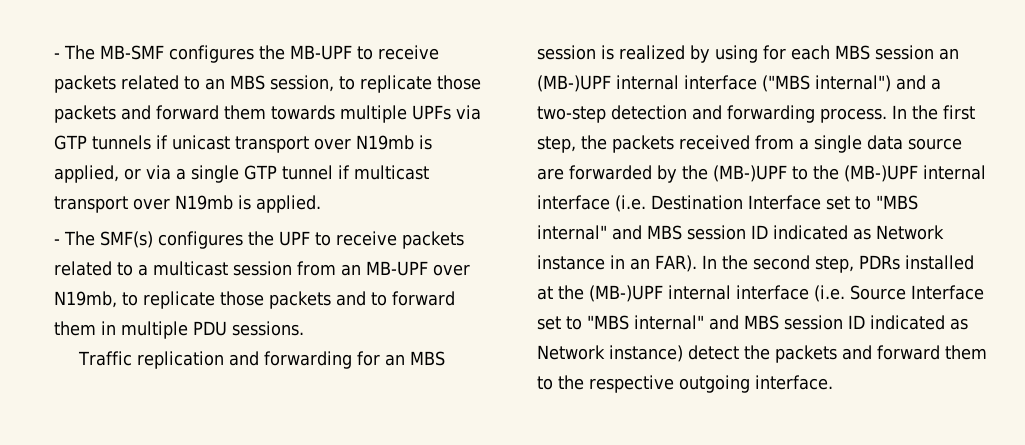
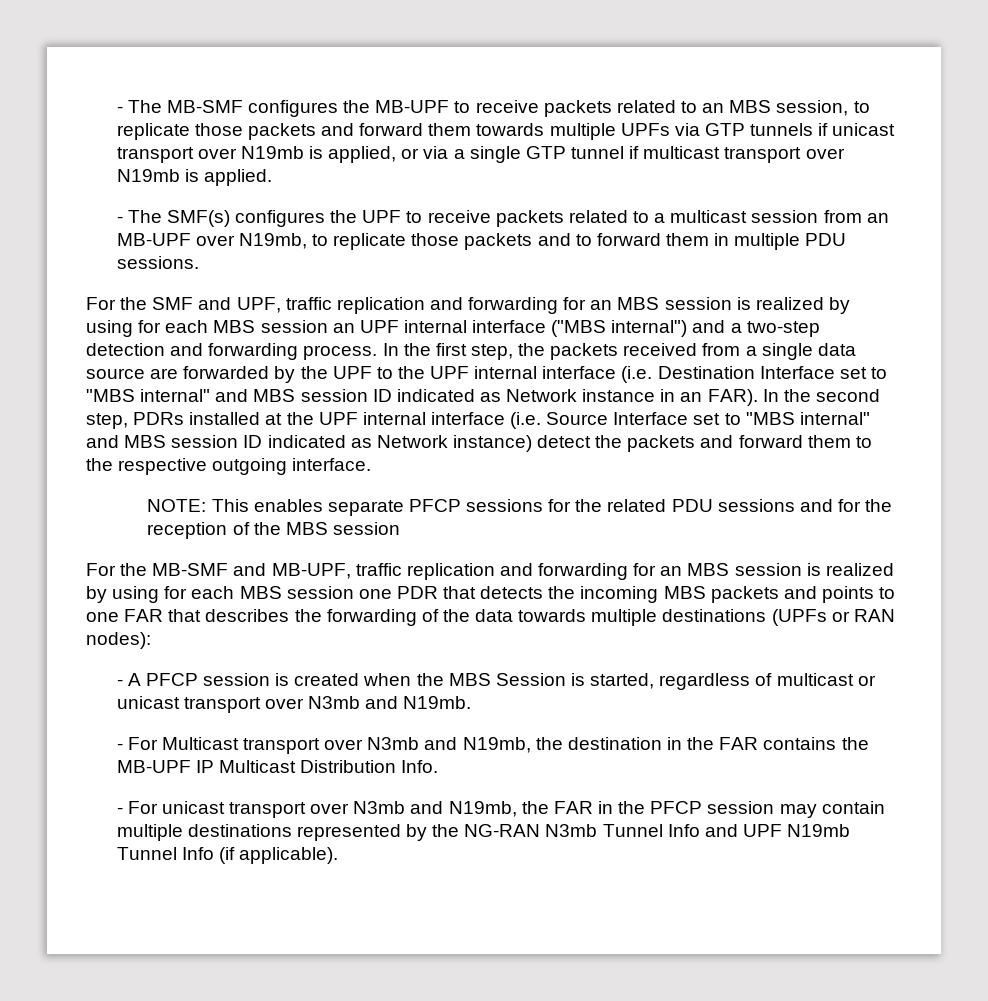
[77,351,132,366] Traffic -> [86,297,332,313] For the SMF and UPF, traffic
[537,75,611,92] (MB-)UPF -> [359,320,399,333] UPF
[713,165,918,182] (MB-)UPF to the (MB-)UPF -> [332,366,470,379] UPF to the UPF
[589,285,663,302] (MB-)UPF -> [318,412,358,425] UPF
(833, 382) none -> [147,499,893,516] [147,522,400,539] [86,563,894,580] [86,586,896,603] [86,609,895,626] [86,632,151,649] [116,673,876,690] [116,696,472,713] [116,737,869,754] [116,760,439,773] [116,801,885,818] [116,824,851,841] [116,847,339,864] // NOTE: This enables separate PFCP sessions for the related PDU sessions and for the reception of the MBS session // For the MB-SMF and MB-UPF, traffic replication and forwarding for an MBS session is realized by using for each MBS session one PDR that detects the incoming MBS packets and points to one FAR that describes the forwarding of the data towards multiple destinations (UPFs or RAN nodes): // - A PFCP session is created when the MBS Session is started, regardless of multicast or unicast transport over N3mb and N19mb. // - For Multicast transport over N3mb and N19mb, the destination in the FAR contains the MB-UPF IP Multicast Distribution Info. // - For unicast transport over N3mb and N19mb, the FAR in the PFCP session may contain multiple destinations represented by the NG-RAN N3mb Tunnel Info and UPF N19mb Tunnel Info (if applicable).

